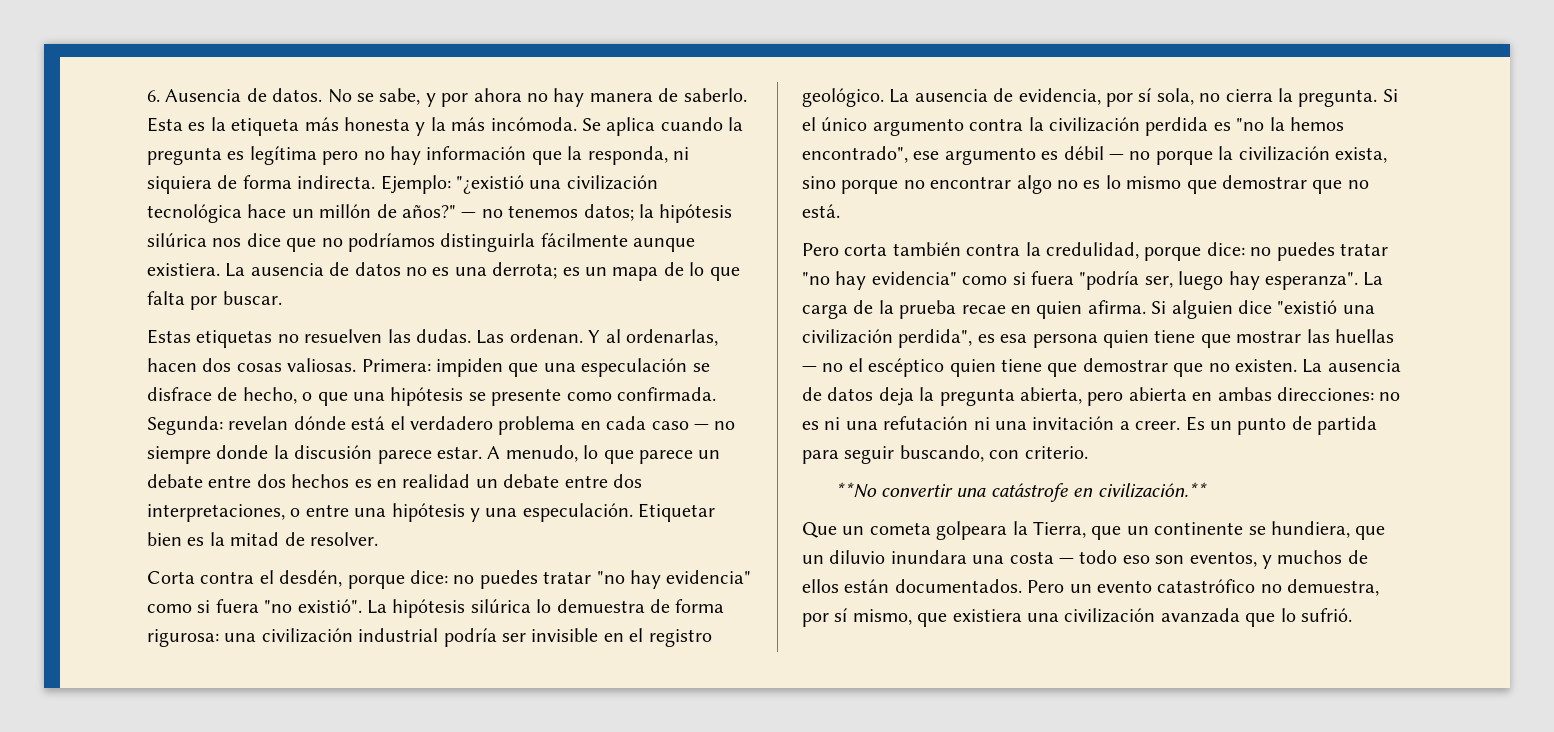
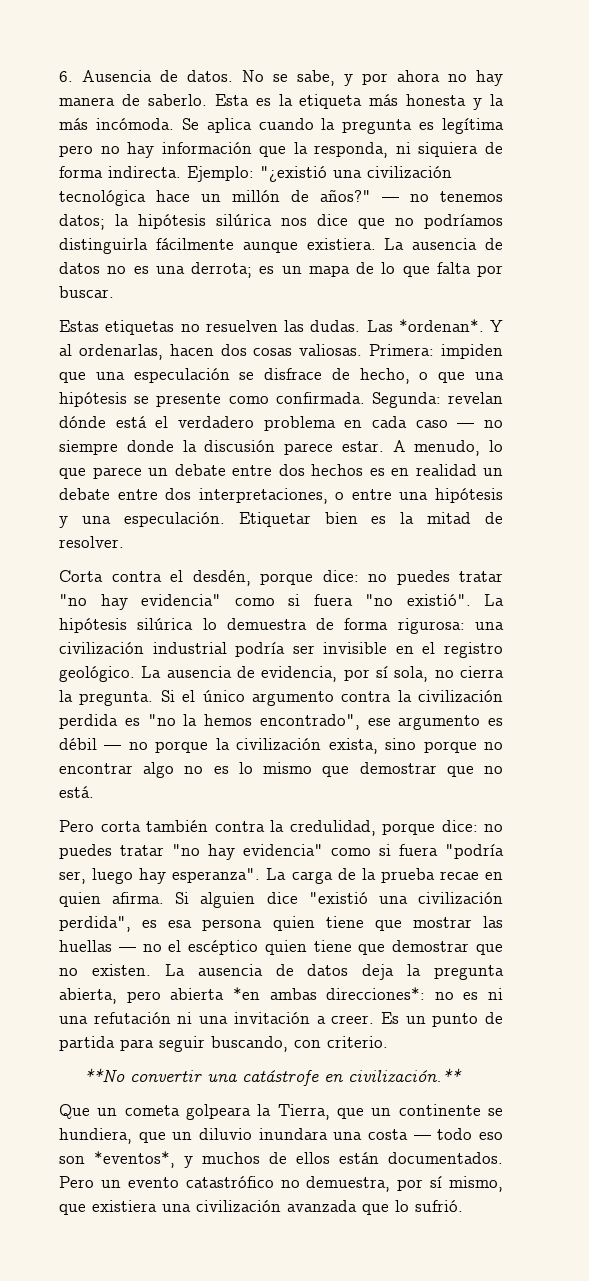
[509,329,583,343] ordenan. -> [398,319,484,332] *ordenan*.
[1192,387,1374,401] en ambas direcciones: -> [232,987,426,1000] *en ambas direcciones*:
[1189,551,1257,567] eventos, -> [94,1151,175,1168] *eventos*,

